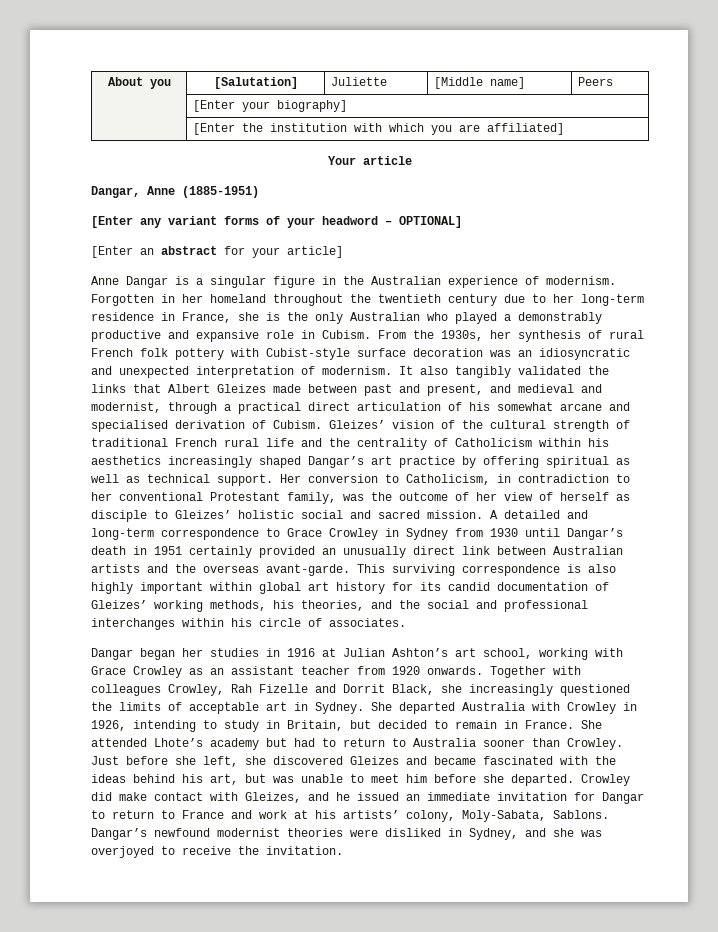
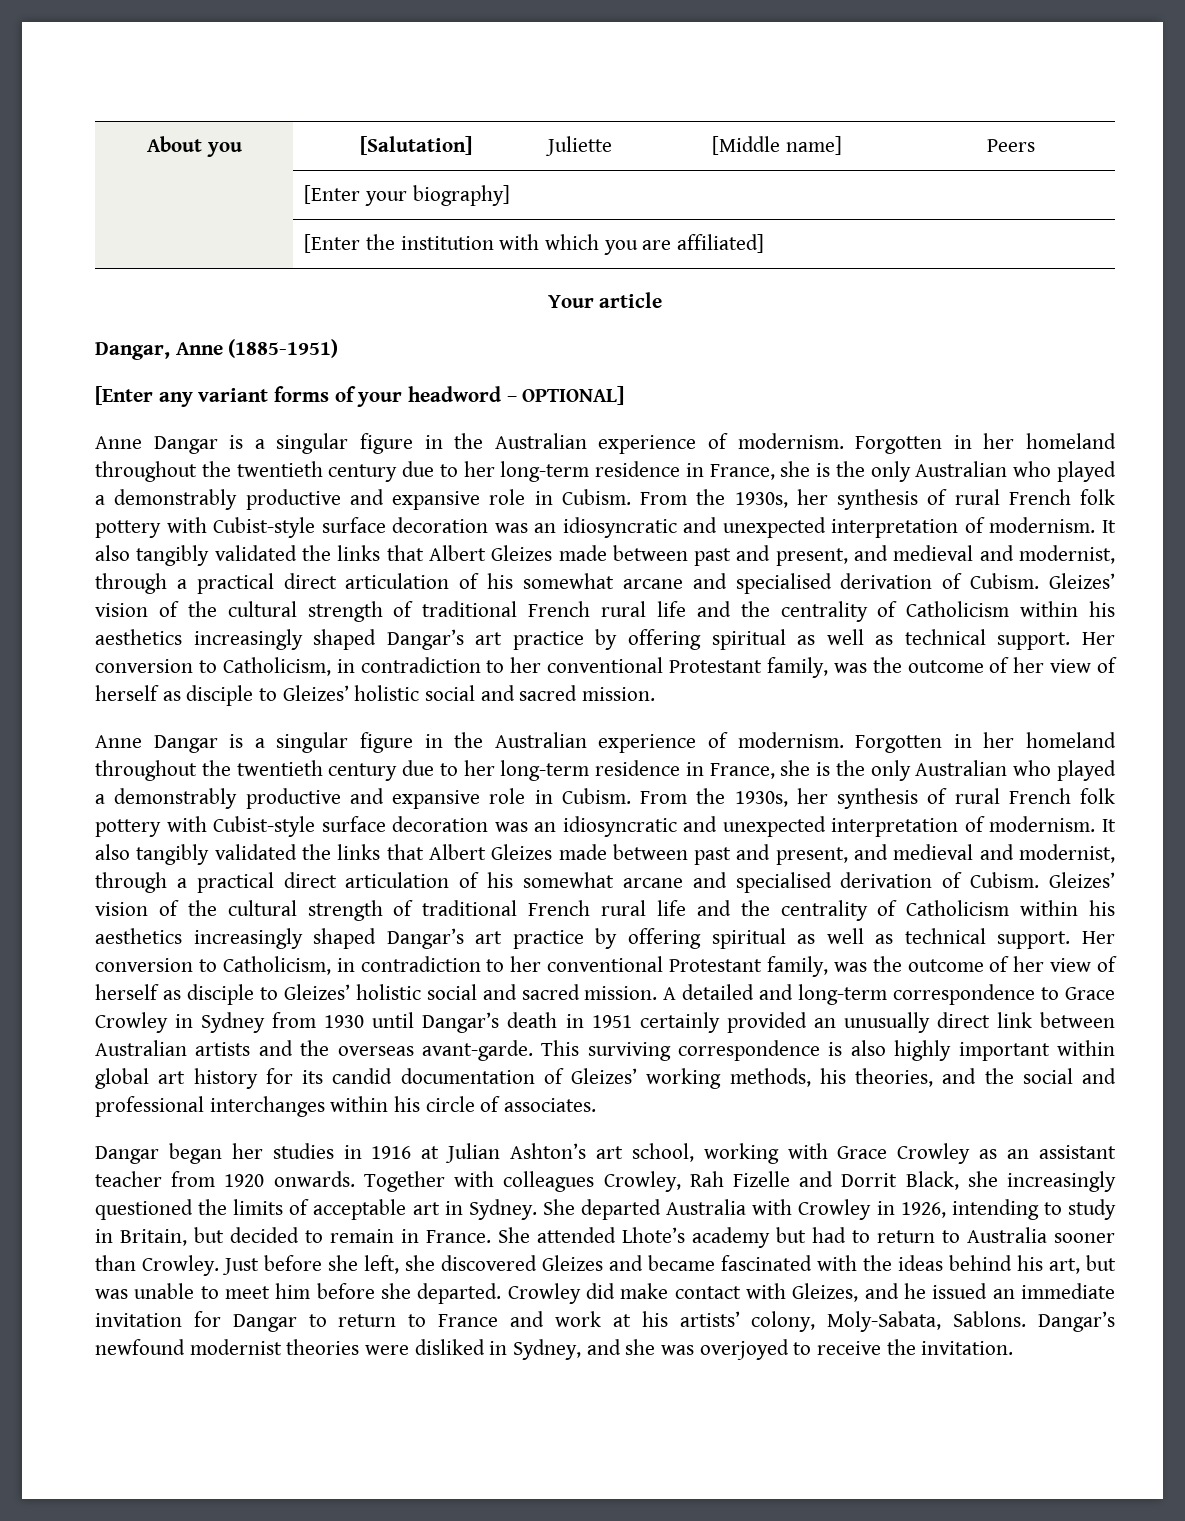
[91,246,343,258] [Enter an abstract for your article] -> [95,433,1117,454] [95,461,1116,482] [95,489,1115,510] [95,517,1116,538] [95,545,1115,566] [95,573,1116,594] [95,601,1115,622] [95,629,1115,650] [95,657,1117,678] [95,685,656,706] Anne Dangar is a singular figure in the Australian experience of modernism. Forgotten in her homeland throughout the twentieth century due to her long-term residence in France, she is the only Australian who played a demonstrably productive and expansive role in Cubism. From the 1930s, her synthesis of rural French folk pottery with Cubist-style surface decoration was an idiosyncratic and unexpected interpretation of modernism. It also tangibly validated the links that Albert Gleizes made between past and present, and medieval and modernist, through a practical direct articulation of his somewhat arcane and specialised derivation of Cubism. Gleizes’ vision of the cultural strength of traditional French rural life and the centrality of Catholicism within his aesthetics increasingly shaped Dangar’s art practice by offering spiritual as well as technical support. Her conversion to Catholicism, in contradiction to her conventional Protestant family, was the outcome of her view of herself as disciple to Gleizes’ holistic social and sacred mission.

